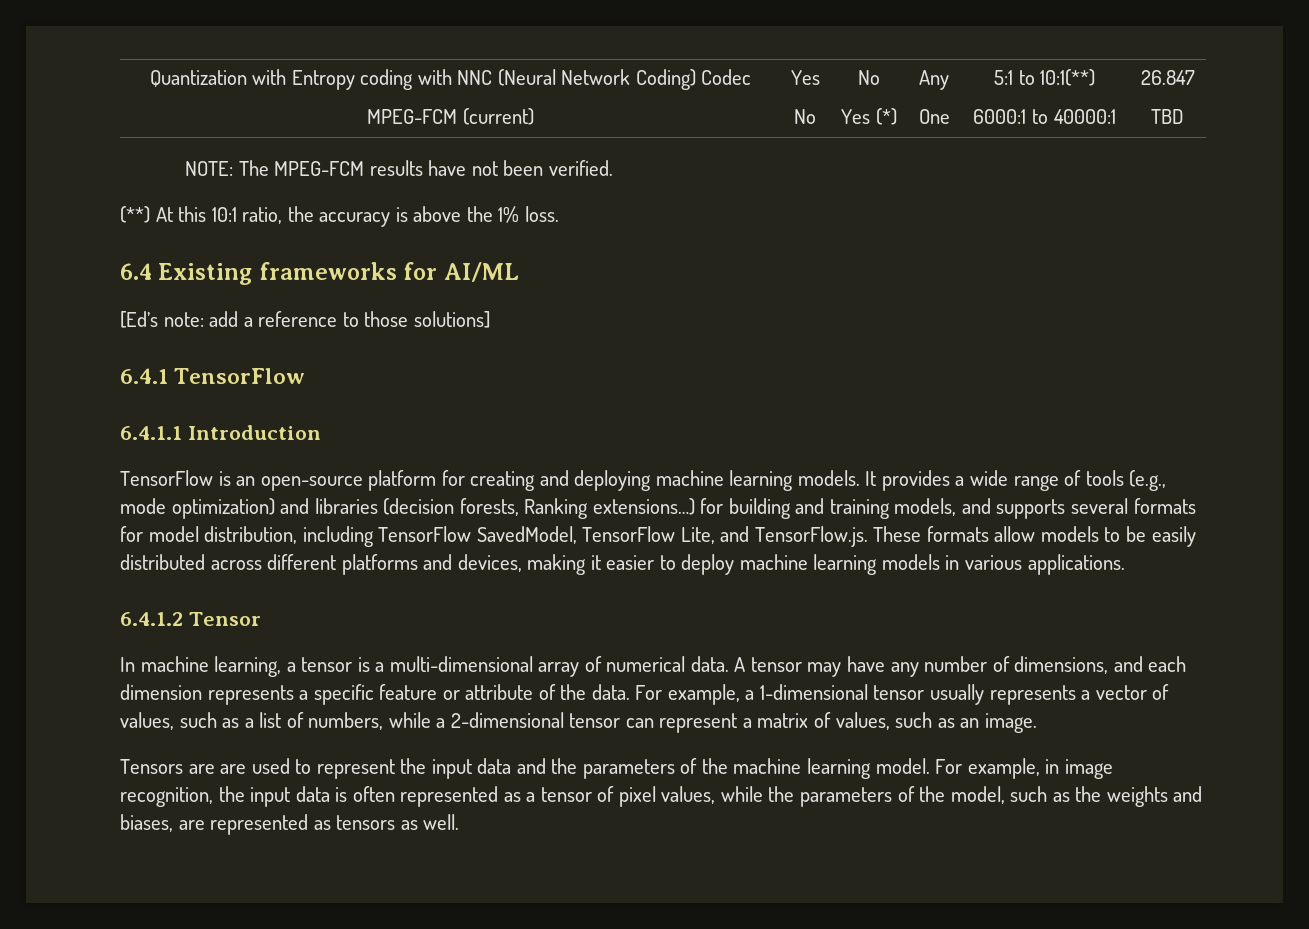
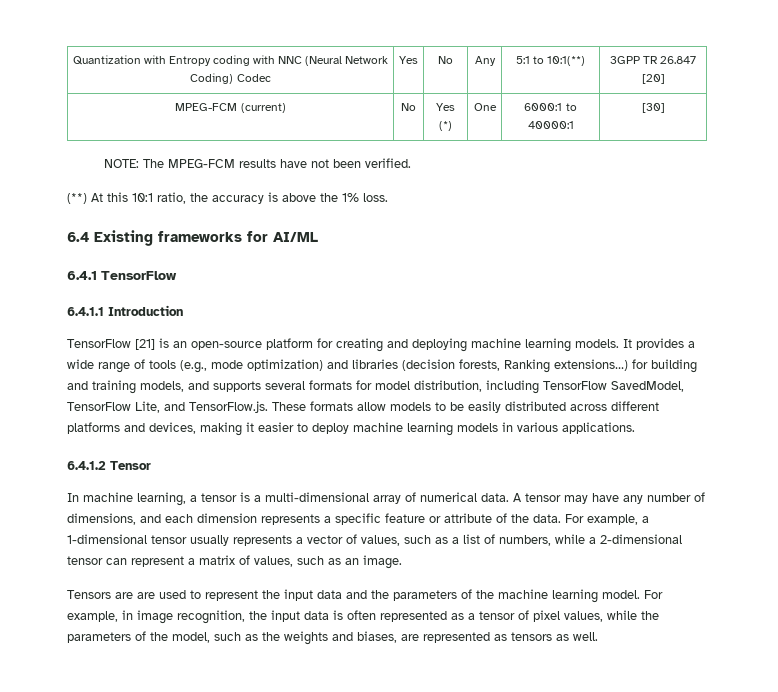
(1096, 77) none -> [609,56,658,64] 3GPP TR
(1195, 77) none -> [641,74,665,84] [20]
[1151,109,1184,124] TBD -> [641,103,665,113] [30]
[120,311,490,328] // [Ed’s note: add a reference to those solutions] -> (318, 237) none
(213, 478) none -> [135,339,155,350] [21]

